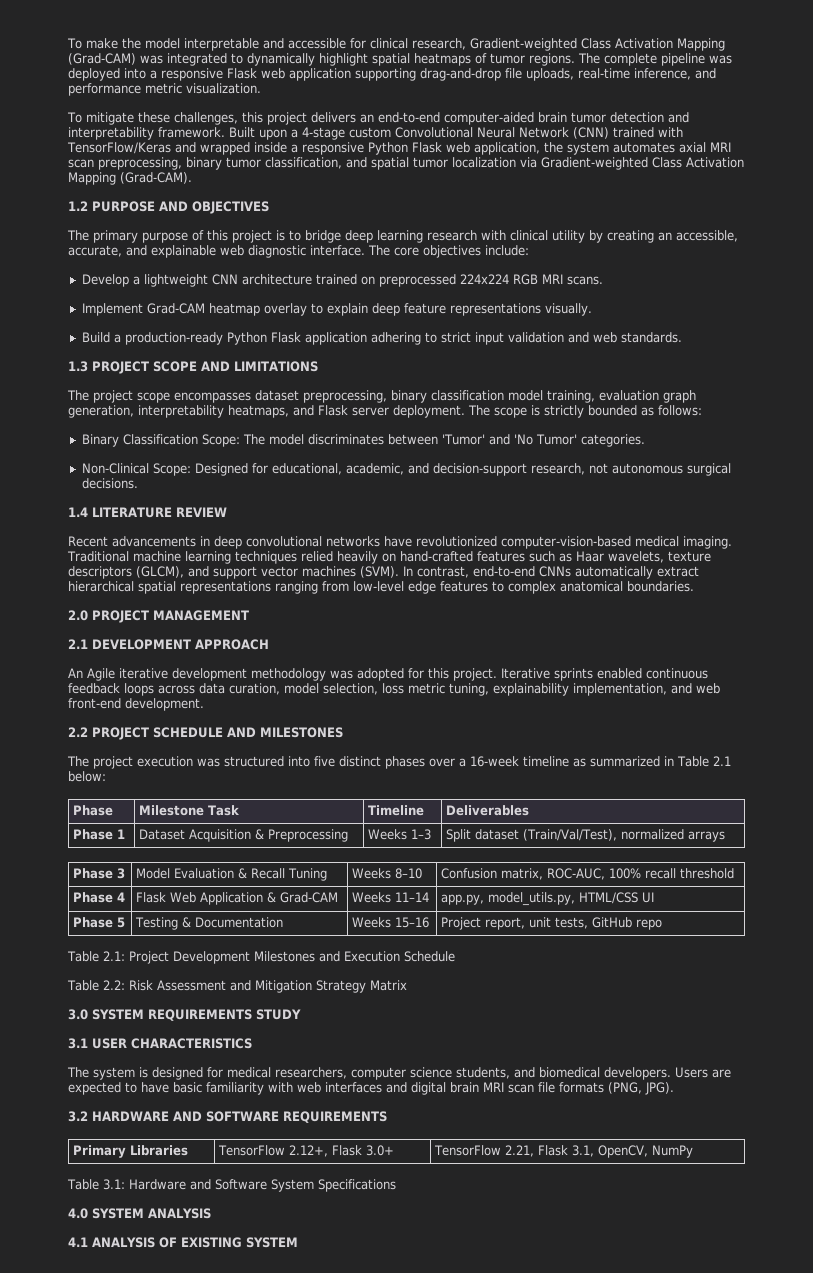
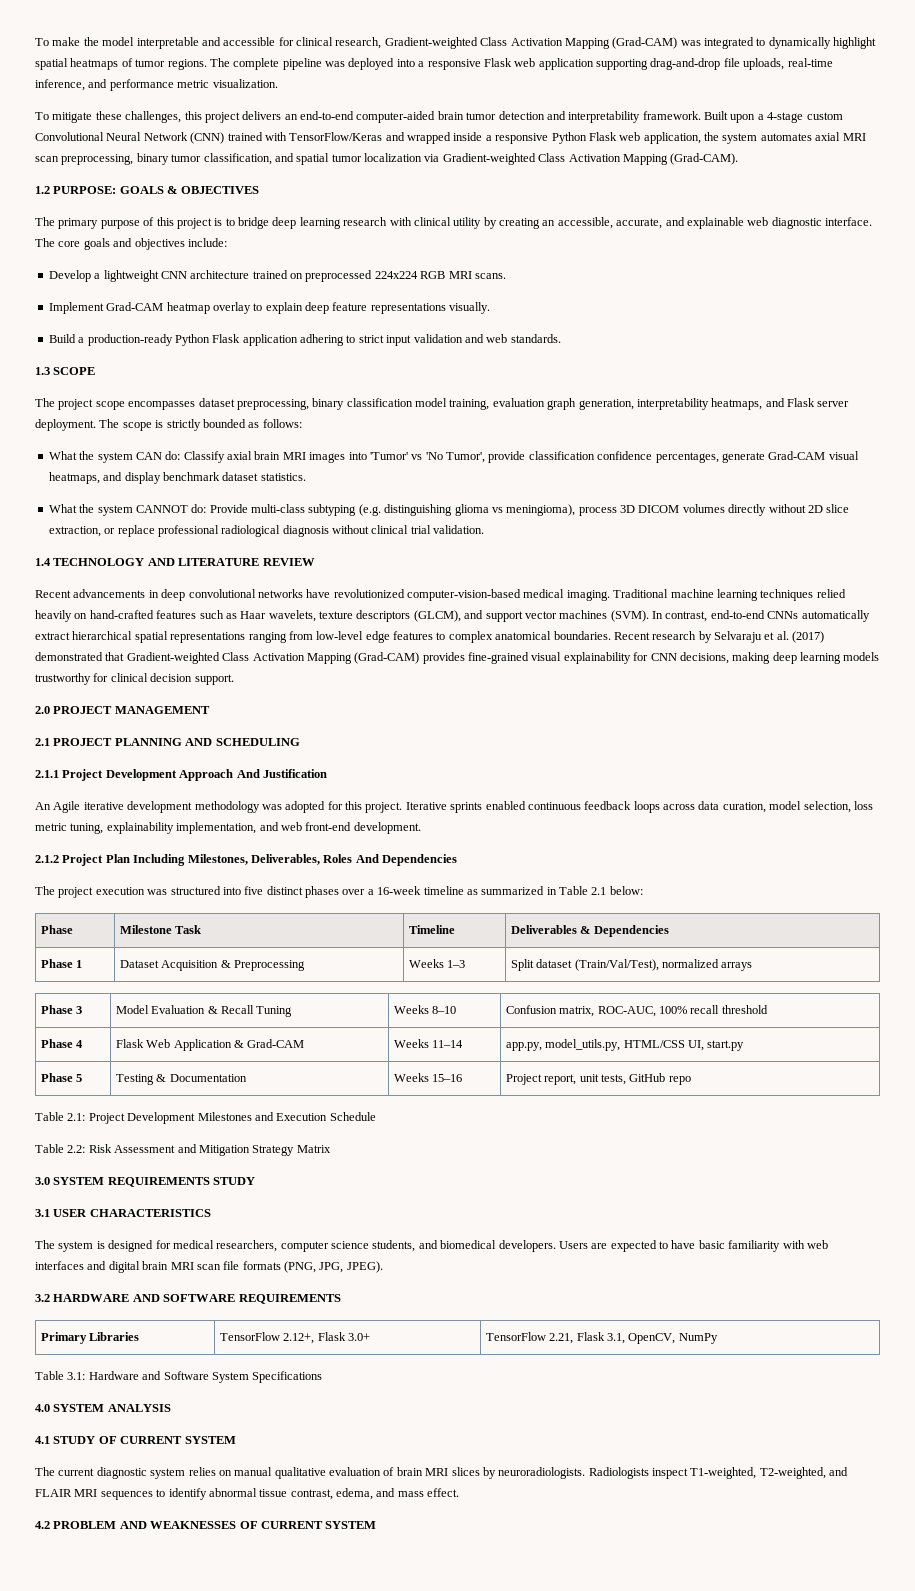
[92,201,188,212] PURPOSE AND -> [53,186,178,194] PURPOSE: GOALS &
(419, 251) none -> [83,238,133,250] goals and
[92,361,149,374] PROJECT -> (50, 371) none
[201,361,318,372] AND LIMITATIONS -> (96, 371) none
[81,434,645,447] [81,463,731,476] [81,478,138,489] Binary Classification Scope: The model discriminates between 'Tumor' and 'No Tumor' categories. // Non-Clinical Scope: Designed for educational, academic, and decision-support research, not autonomous surgical decisions. -> [48,451,859,463] [48,472,306,484] [48,504,850,516] [48,525,485,537] What the system CAN do: Classify axial brain MRI images into 'Tumor' vs 'No Tumor', provide classification confidence percentages, generate Grad-CAM visual heatmaps, and display benchmark dataset statistics. // What the system CANNOT do: Provide multi-class subtyping (e.g. distinguishing glioma vs meningioma), process 3D DICOM volumes directly without 2D slice extraction, or replace professional radiological diagnosis without clinical trial validation.
(88, 512) none -> [53,558,175,566] TECHNOLOGY AND
[68,610,249,623] [68,639,269,650] // 2.0 PROJECT MANAGEMENT // 2.1 DEVELOPMENT APPROACH -> [613,631,825,643] [35,652,880,664] [35,673,234,685] [35,706,210,714] [35,738,300,746] [35,769,327,781] Recent research by Selvaraju et al. (2017) demonstrated that Gradient-weighted Class Activation Mapping (Grad-CAM) provides fine-grained visual explainability for CNN decisions, making deep learning models trustworthy for clinical decision support. // 2.0 PROJECT MANAGEMENT // 2.1 PROJECT PLANNING AND SCHEDULING // 2.1.1 Project Development Approach And Justification
[68,727,343,740] 2.2 PROJECT SCHEDULE AND MILESTONES -> [35,854,457,866] 2.1.2 Project Plan Including Milestones, Deliverables, Roles And Dependencies
(530, 810) none -> [580,925,669,937] & Dependencies
[642,892,655,903] UI -> [688,1040,745,1051] UI, start.py
[645,1082,674,1095] JPG). -> [319,1261,383,1273] JPG, JPEG).
[92,1237,242,1248] ANALYSIS OF EXISTING -> [53,1436,236,1444] [35,1467,849,1479] [35,1488,460,1500] [35,1521,323,1529] STUDY OF CURRENT SYSTEM // The current diagnostic system relies on manual qualitative evaluation of brain MRI slices by neuroradiologists. Radiologists inspect T1-weighted, T2-weighted, and FLAIR MRI sequences to identify abnormal tissue contrast, edema, and mass effect. // 4.2 PROBLEM AND WEAKNESSES OF CURRENT

